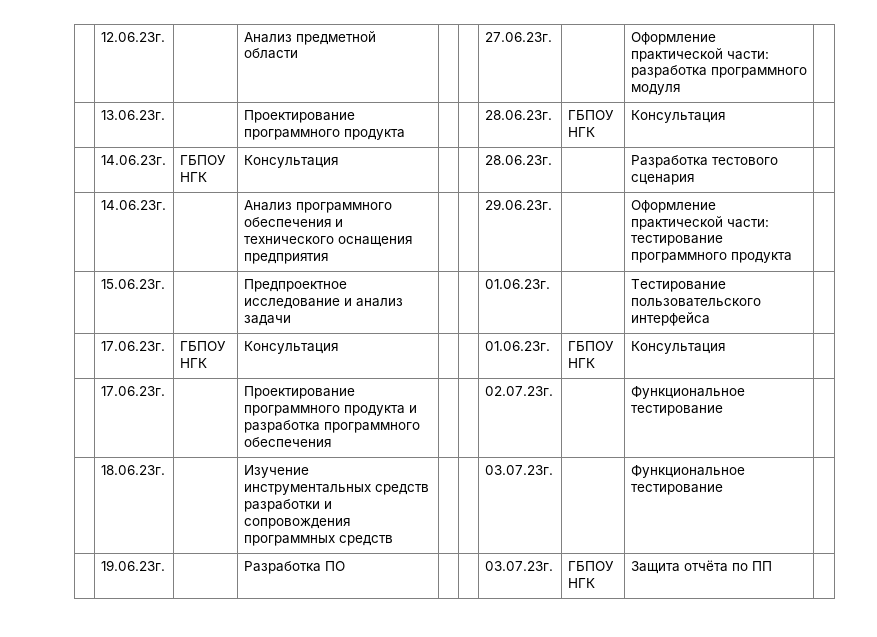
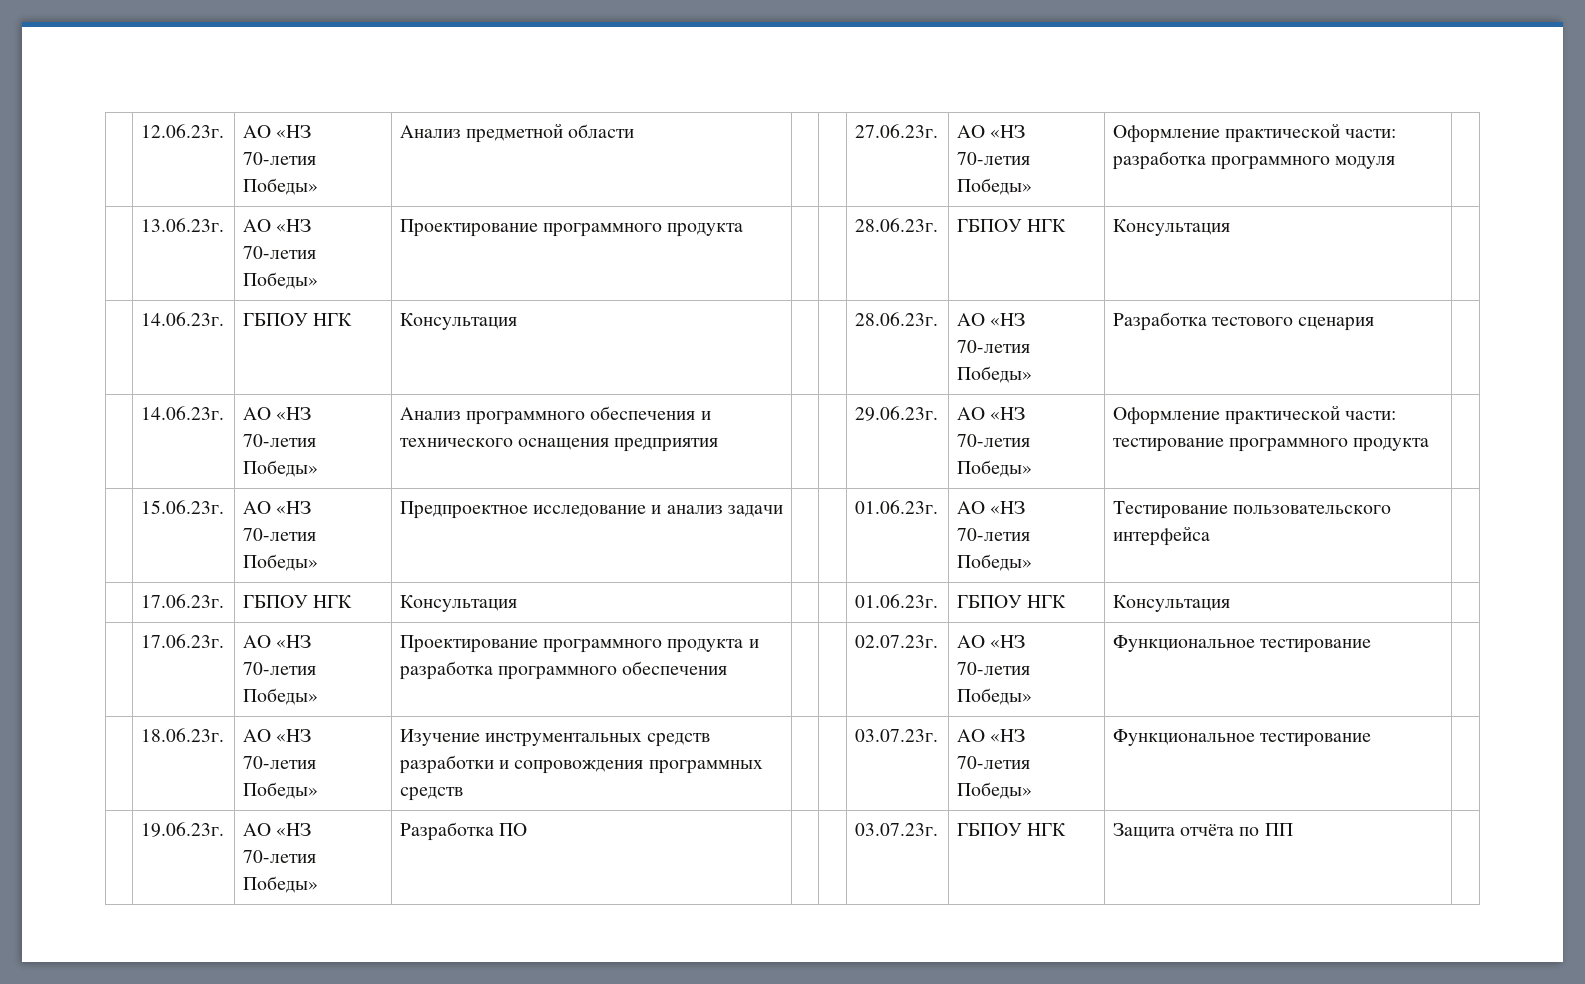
(165, 37) none -> [242,125,312,138] [242,152,316,165] [242,178,318,195] АО «НЗ 70-летия Победы»
(552, 37) none -> [956,125,1026,138] [956,152,1030,165] [956,178,1032,195] АО «НЗ 70-летия Победы»
(165, 115) none -> [242,219,312,232] [242,246,316,259] [242,272,318,289] АО «НЗ 70-летия Победы»
(552, 160) none -> [956,313,1026,326] [956,340,1030,353] [956,366,1032,383] АО «НЗ 70-летия Победы»
(166, 205) none -> [242,407,312,420] [242,434,316,447] [242,460,318,477] АО «НЗ 70-летия Победы»
(552, 204) none -> [956,407,1026,420] [956,434,1030,447] [956,460,1032,477] АО «НЗ 70-летия Победы»
(165, 284) none -> [242,501,312,514] [242,528,316,541] [242,554,318,571] АО «НЗ 70-летия Победы»
(550, 284) none -> [956,501,1026,514] [956,528,1030,541] [956,554,1032,571] АО «НЗ 70-летия Победы»
(165, 391) none -> [242,635,312,648] [242,662,316,675] [242,688,318,705] АО «НЗ 70-летия Победы»
(553, 391) none -> [956,635,1026,648] [956,662,1030,675] [956,688,1032,705] АО «НЗ 70-летия Победы»
(165, 470) none -> [242,729,312,742] [242,756,316,769] [242,782,318,799] АО «НЗ 70-летия Победы»
(553, 470) none -> [956,729,1026,742] [956,756,1030,769] [956,782,1032,799] АО «НЗ 70-летия Победы»
(165, 565) none -> [242,823,312,836] [242,850,316,863] [242,876,318,893] АО «НЗ 70-летия Победы»

